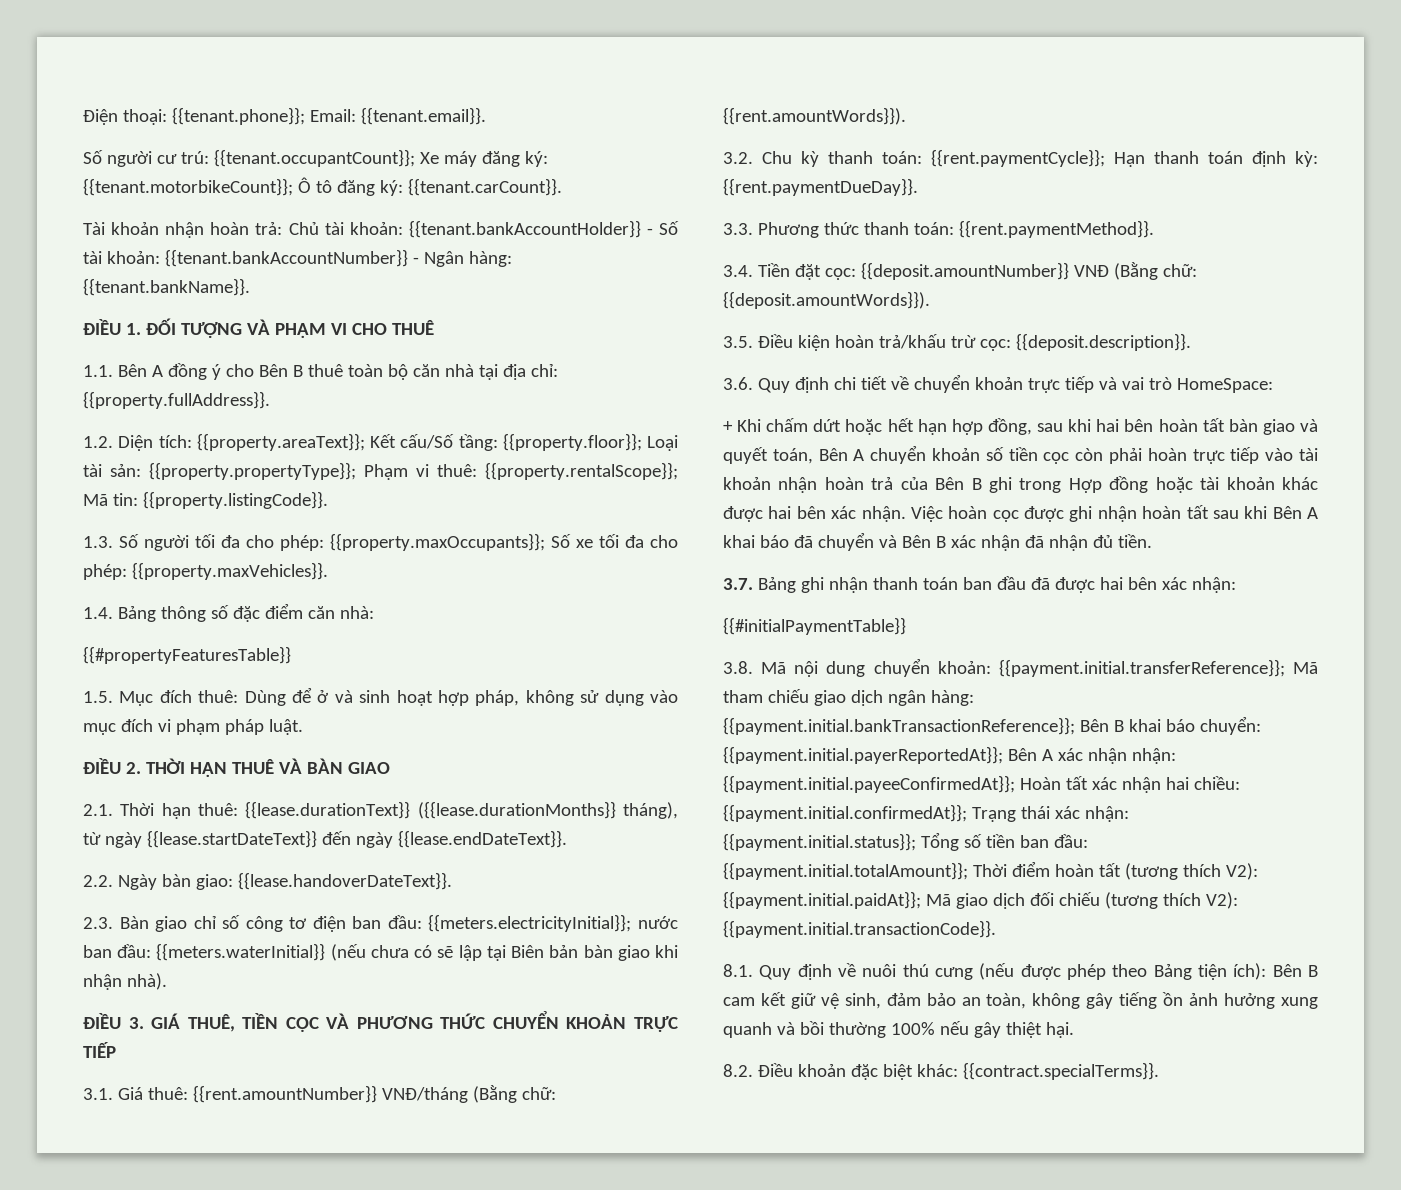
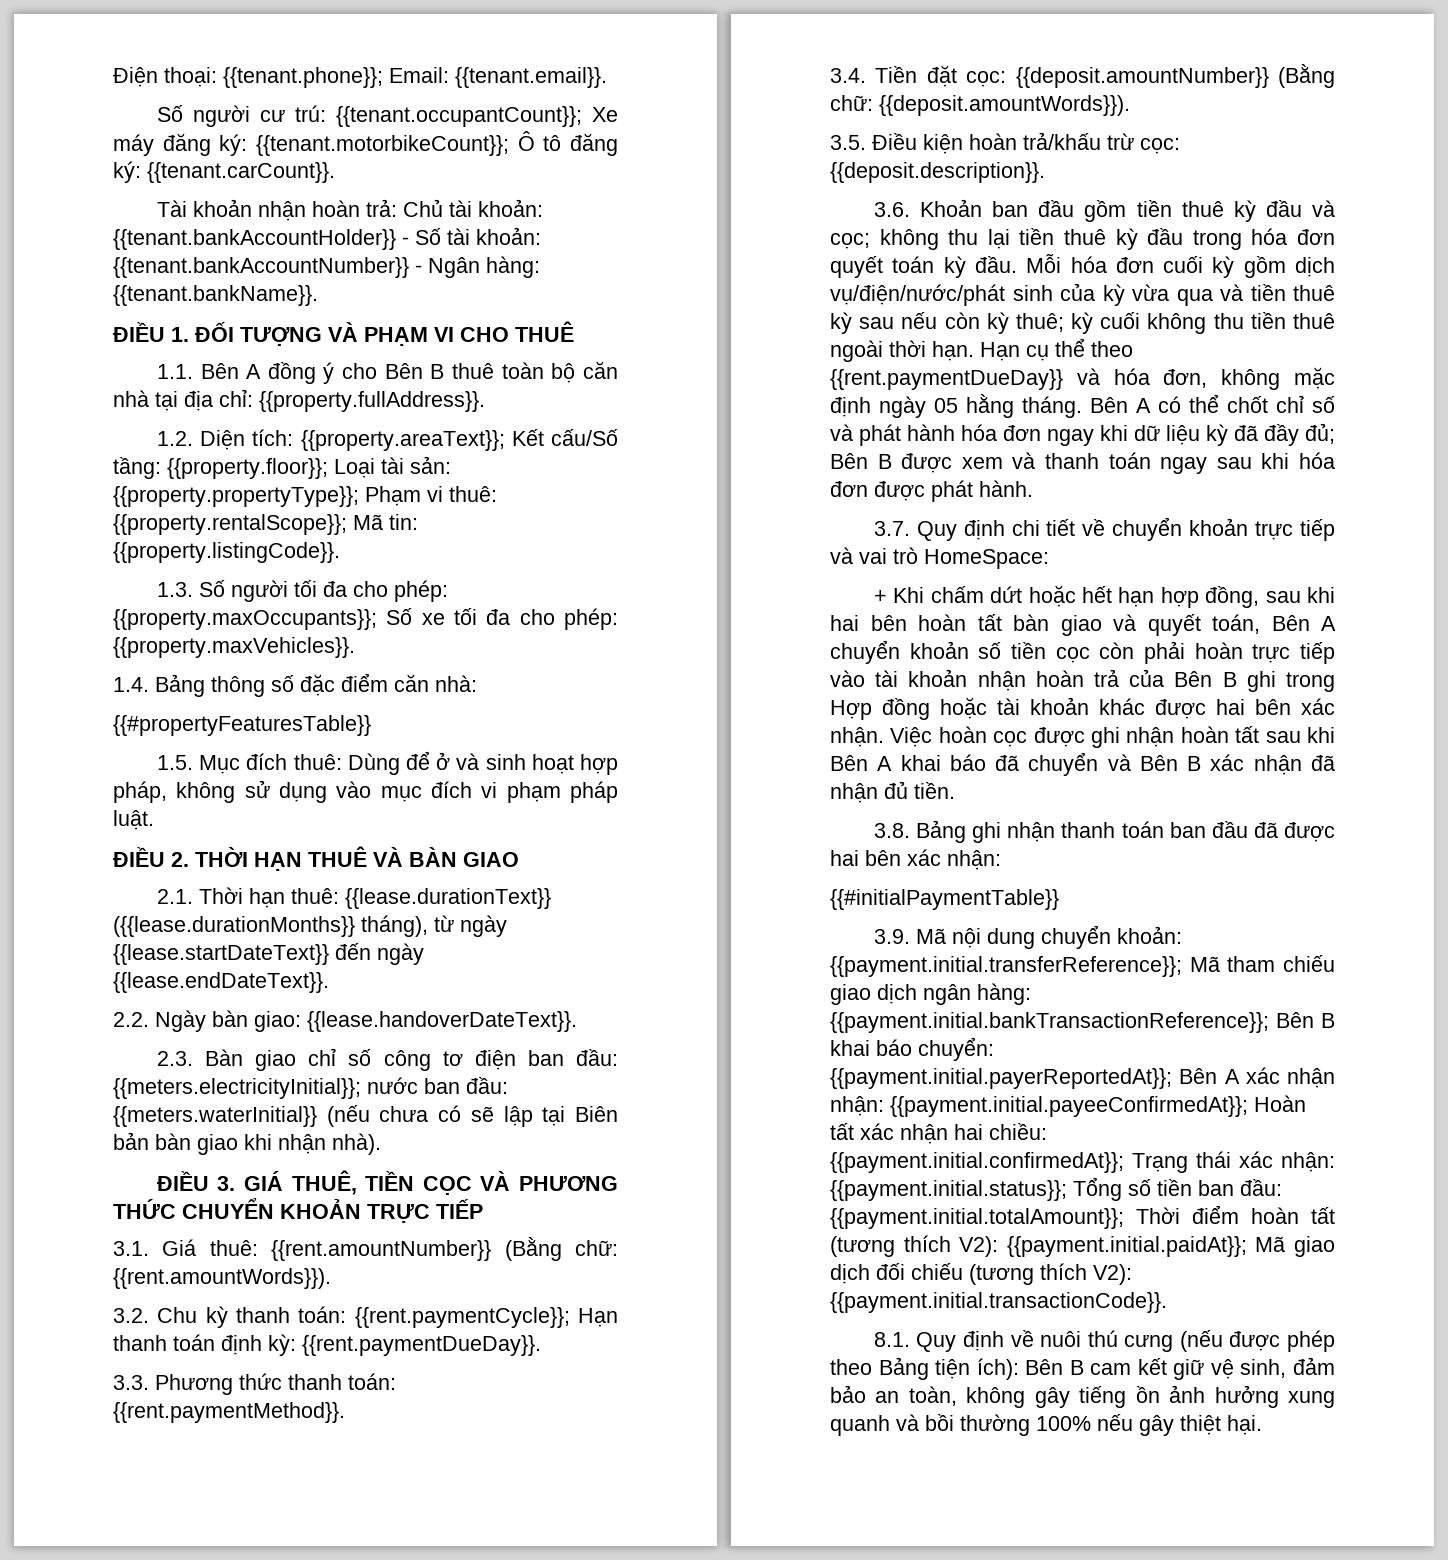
[381,1087,468,1103] VNĐ/tháng -> (492, 1250) none
[1073,265,1109,277] VNĐ -> (1269, 77) none
(753, 383) none -> [919,199,1335,222] [830,228,1335,250] [830,254,1335,278] [830,283,1335,306] [830,312,1335,334] [830,338,1133,362] [830,367,1335,390] [830,394,1335,418] [830,423,1335,446] [830,452,1335,474] [830,480,1033,502] [873,521,910,536] Khoản ban đầu gồm tiền thuê kỳ đầu và cọc; không thu lại tiền thuê kỳ đầu trong hóa đơn quyết toán kỳ đầu. Mỗi hóa đơn cuối kỳ gồm dịch vụ/điện/nước/phát sinh của kỳ vừa qua và tiền thuê kỳ sau nếu còn kỳ thuê; kỳ cuối không thu tiền thuê ngoài thời hạn. Hạn cụ thể theo {{rent.paymentDueDay}} và hóa đơn, không mặc định ngày 05 hằng tháng. Bên A có thể chốt chỉ số và phát hành hóa đơn ngay khi dữ liệu kỳ đã đầy đủ; Bên B được xem và thanh toán ngay sau khi hóa đơn được phát hành. // 3.7.
[723,578,753,590] 3.7. -> [873,823,910,838] 3.8.
[723,661,753,674] 3.8. -> [873,929,910,944] 3.9.
[723,1062,1159,1080] // 8.2. Điều khoản đặc biệt khác: {{contract.specialTerms}}. -> (1262, 1425) none

